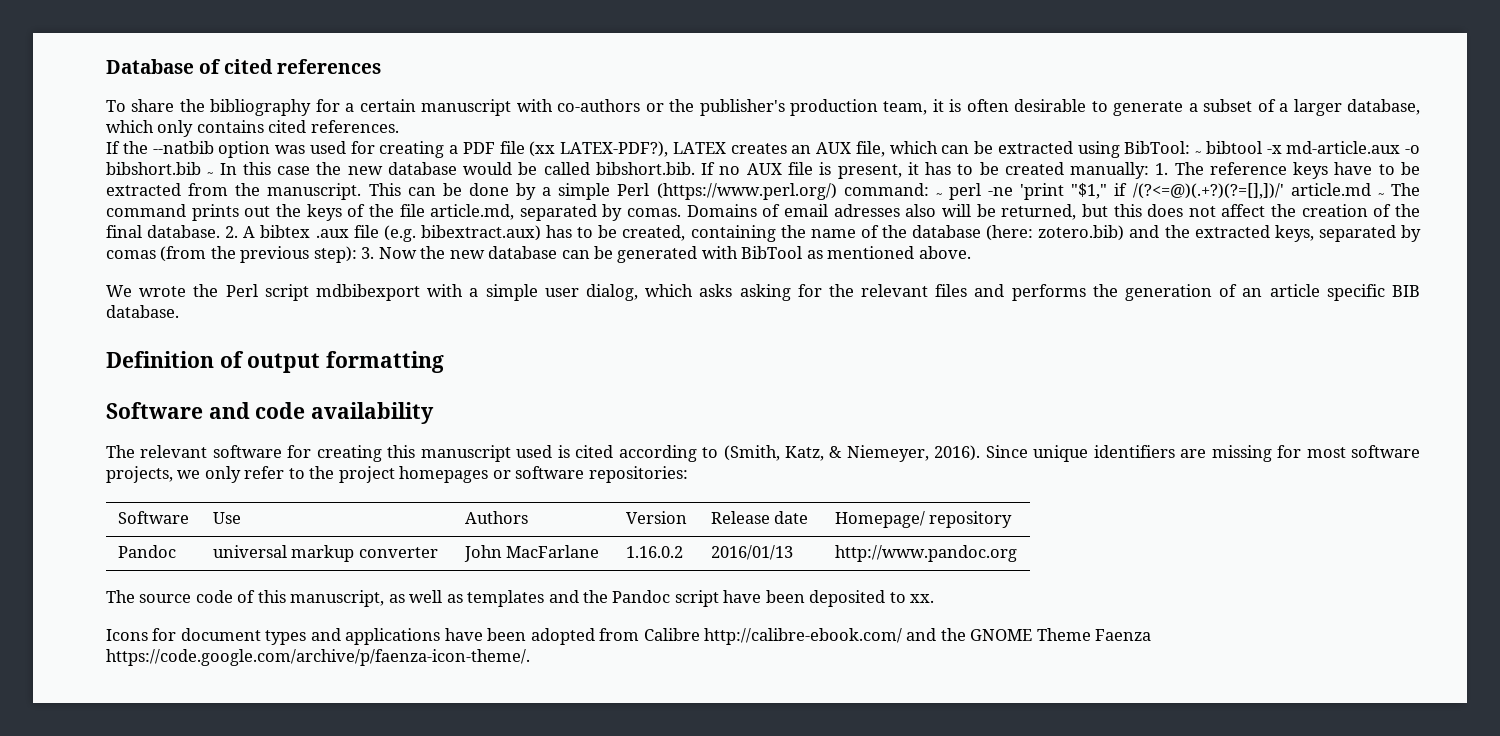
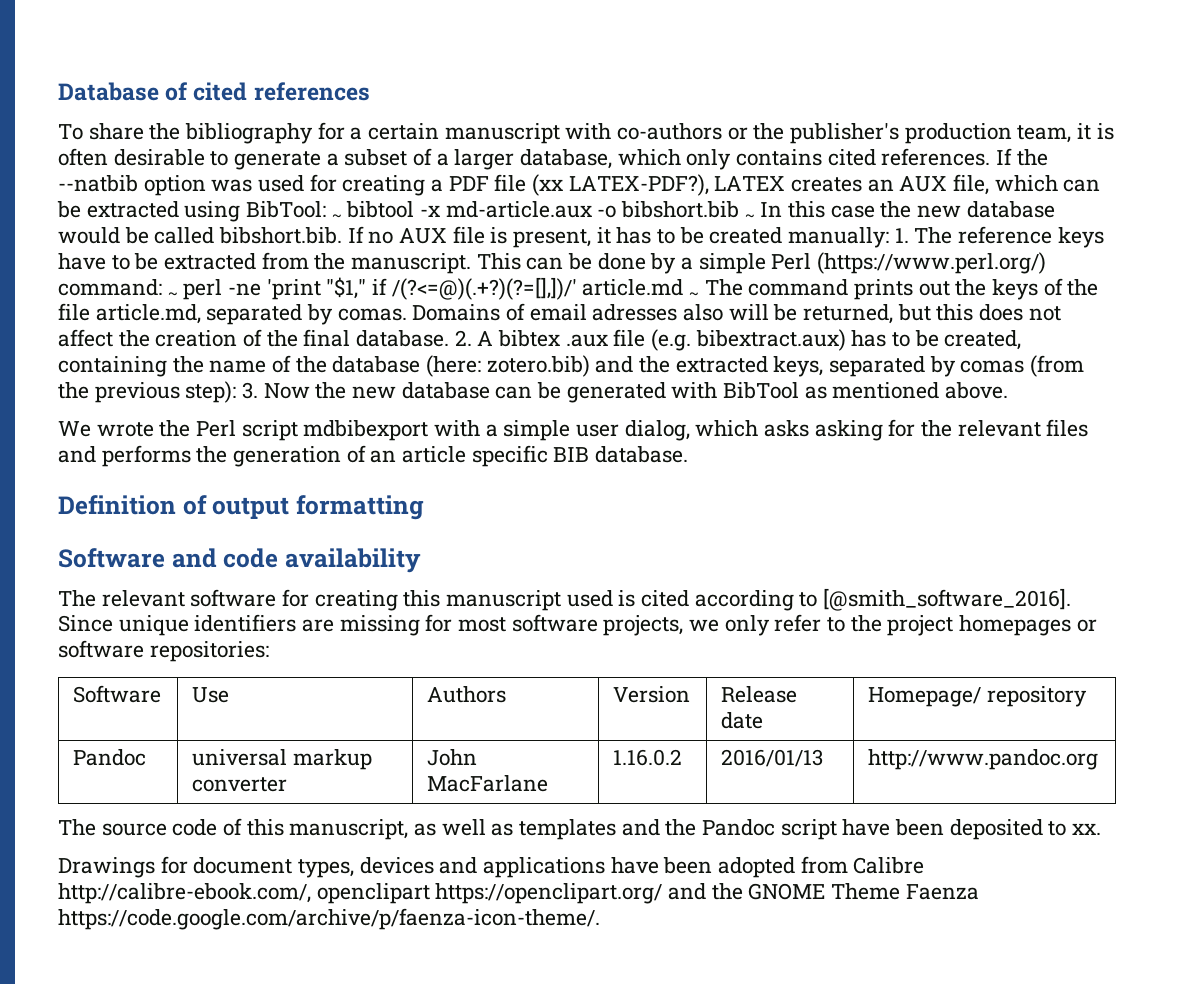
(399, 126) // -> (991, 157) none
[723,445,981,462] (Smith, Katz, & Niemeyer, 2016). -> [823,588,1072,611] [@smith_software_2016].
[106,629,148,641] Icons -> [58,857,155,878] Drawings
[265,630,307,645] types -> [298,857,434,878] types, devices
[704,628,903,645] http://calibre-ebook.com/ -> [58,883,663,904] http://calibre-ebook.com/, openclipart https://openclipart.org/

